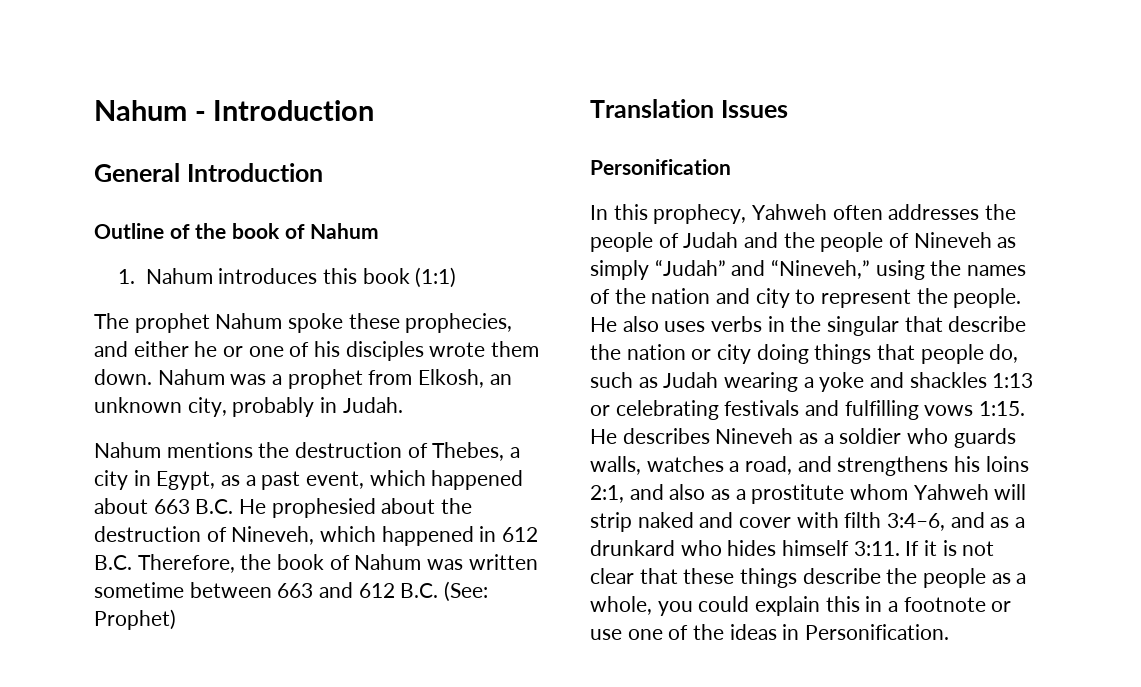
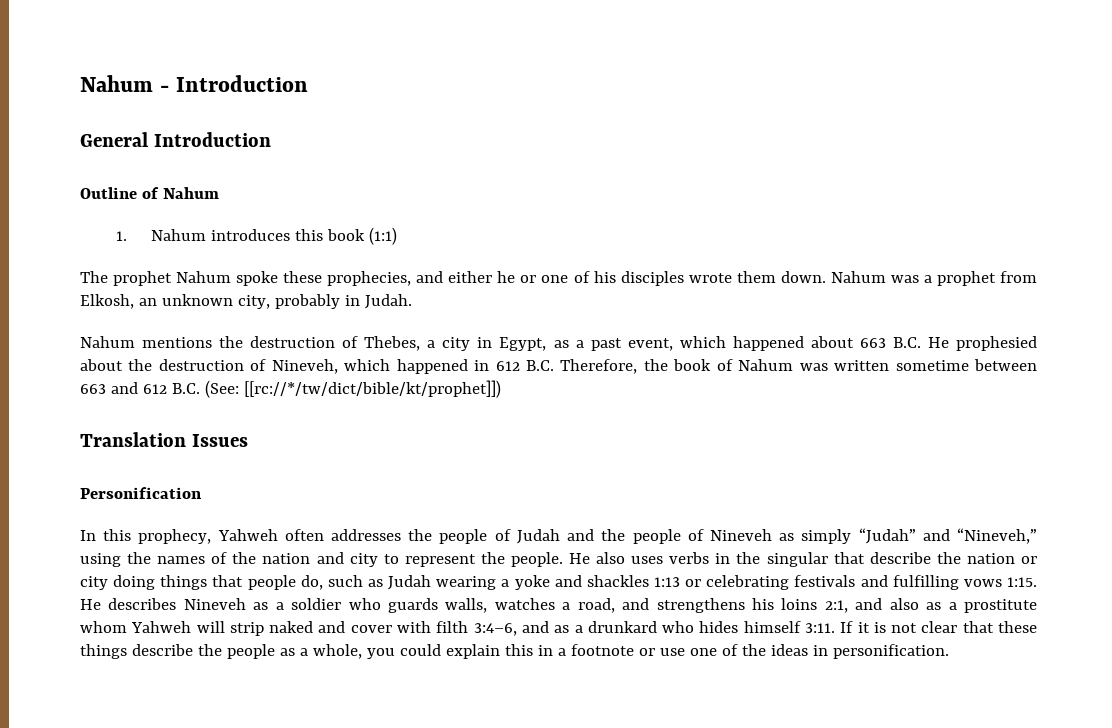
[195,223,305,239] the book of -> (159, 193) none
[94,609,176,630] Prophet) -> [243,380,501,398] [[rc://*/tw/dict/bible/kt/prophet]])
[805,624,950,640] Personification. -> [832,644,949,659] personification.

